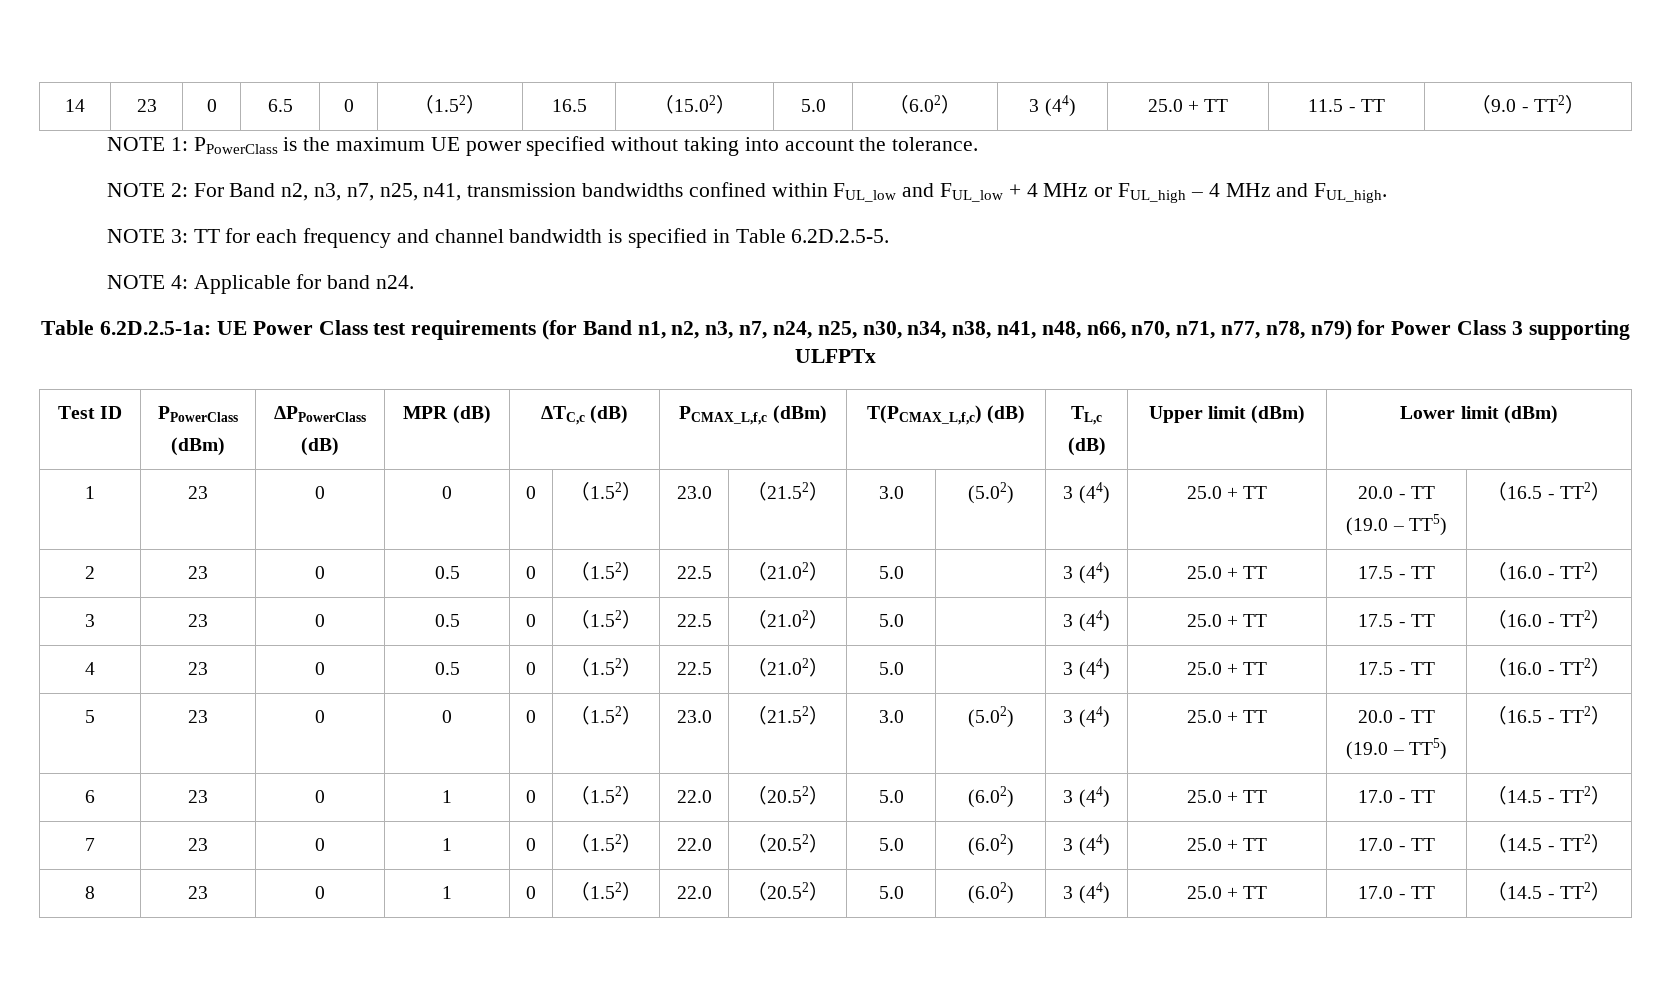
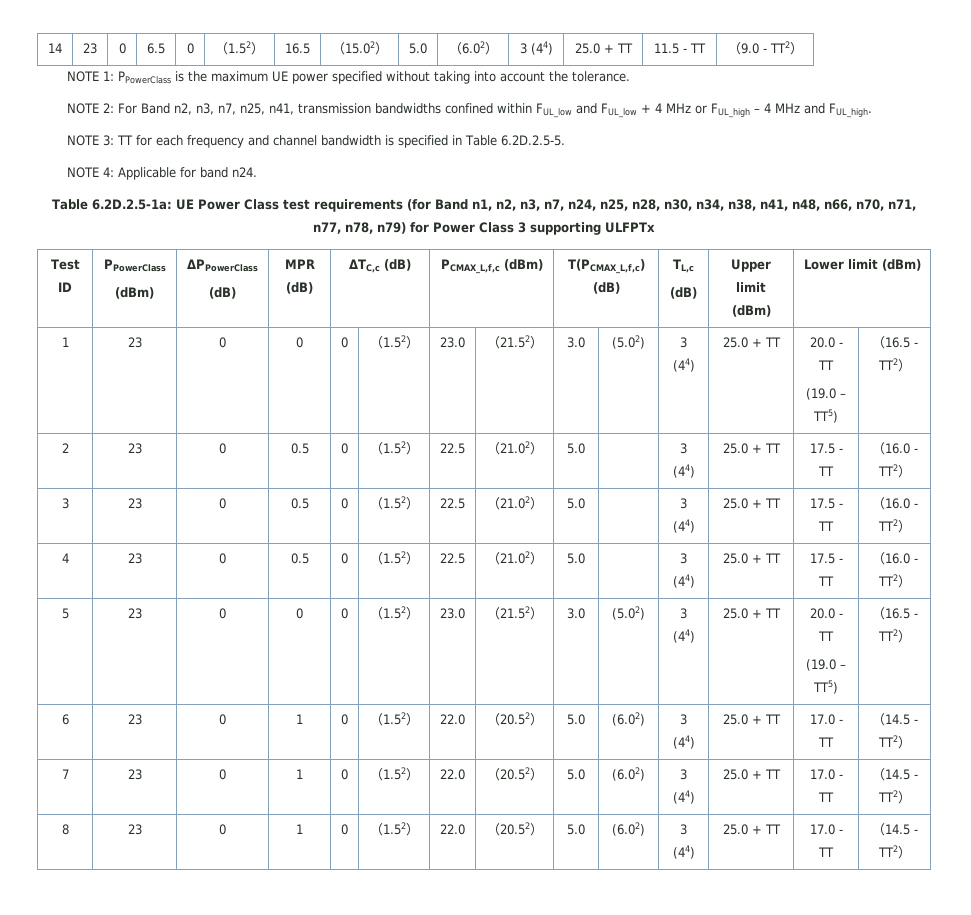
(857, 330) none -> [631,199,660,211] n28,

